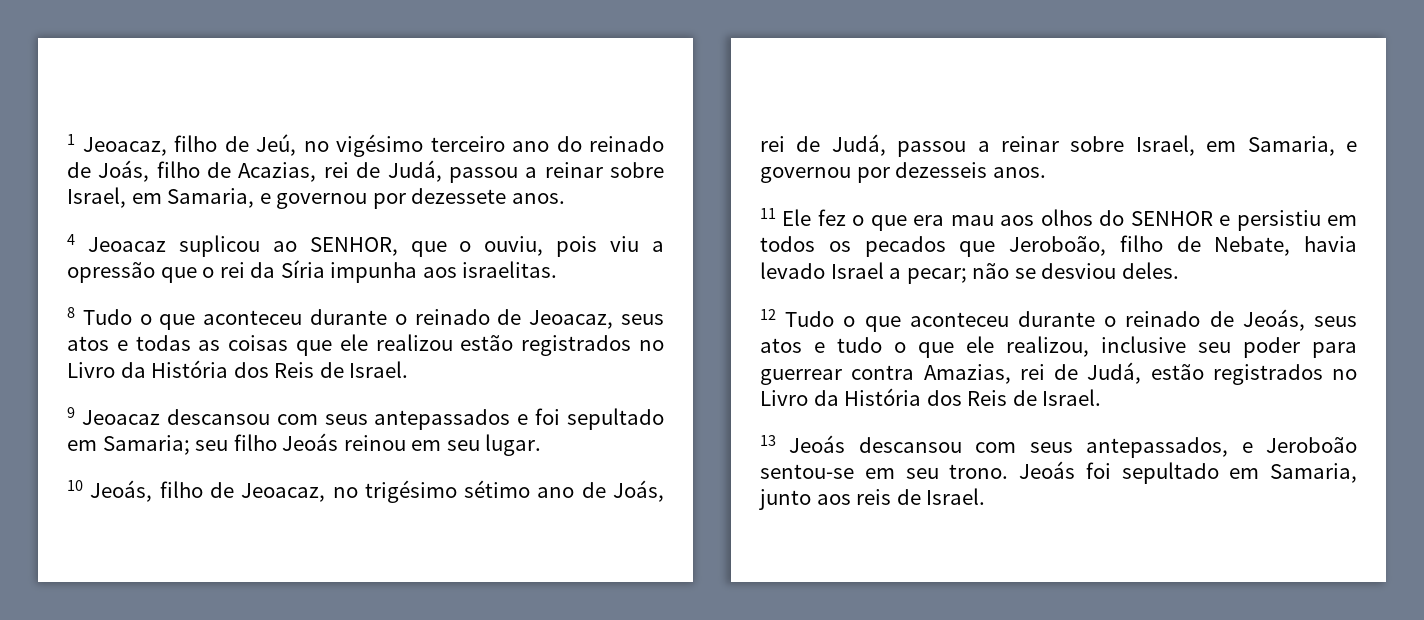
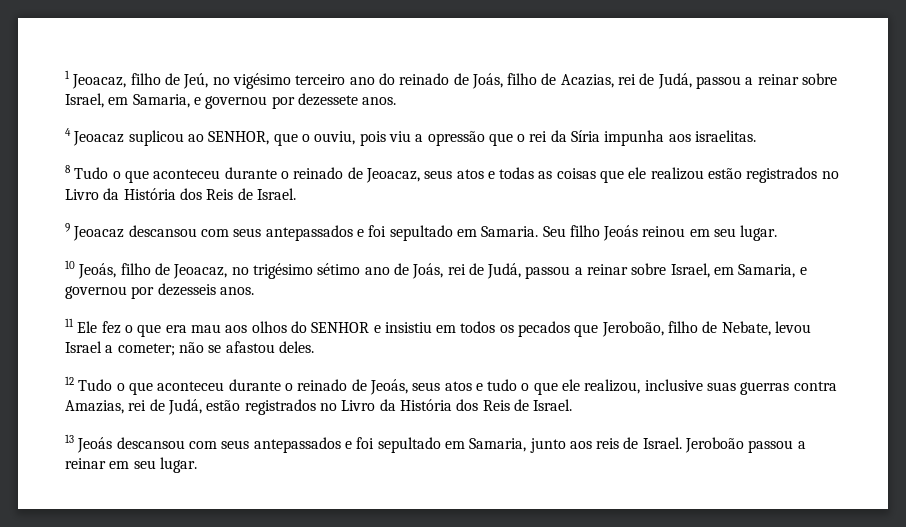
[102,435,229,455] Samaria; seu -> [481,226,566,237] Samaria. Seu
[1236,210,1321,231] persistiu -> [384,322,432,333] insistiu
[1304,236,1357,252] [760,262,825,279] havia levado -> [775,321,812,333] levou
[906,268,967,284] pecar; -> [117,343,175,356] cometer;
[1041,263,1117,279] desviou -> [225,341,275,353] afastou
[1198,337,1357,358] [760,369,842,385] seu poder para guerrear -> [707,382,790,395] suas guerras
[1086,437,1357,458] [760,461,1075,479] antepassados, e Jeroboão sentou-se em seu trono. Jeoás -> [253,437,352,453] antepassados e
(986, 496) none -> [685,437,806,453] [65,457,197,473] Jeroboão passou a reinar em seu lugar.

